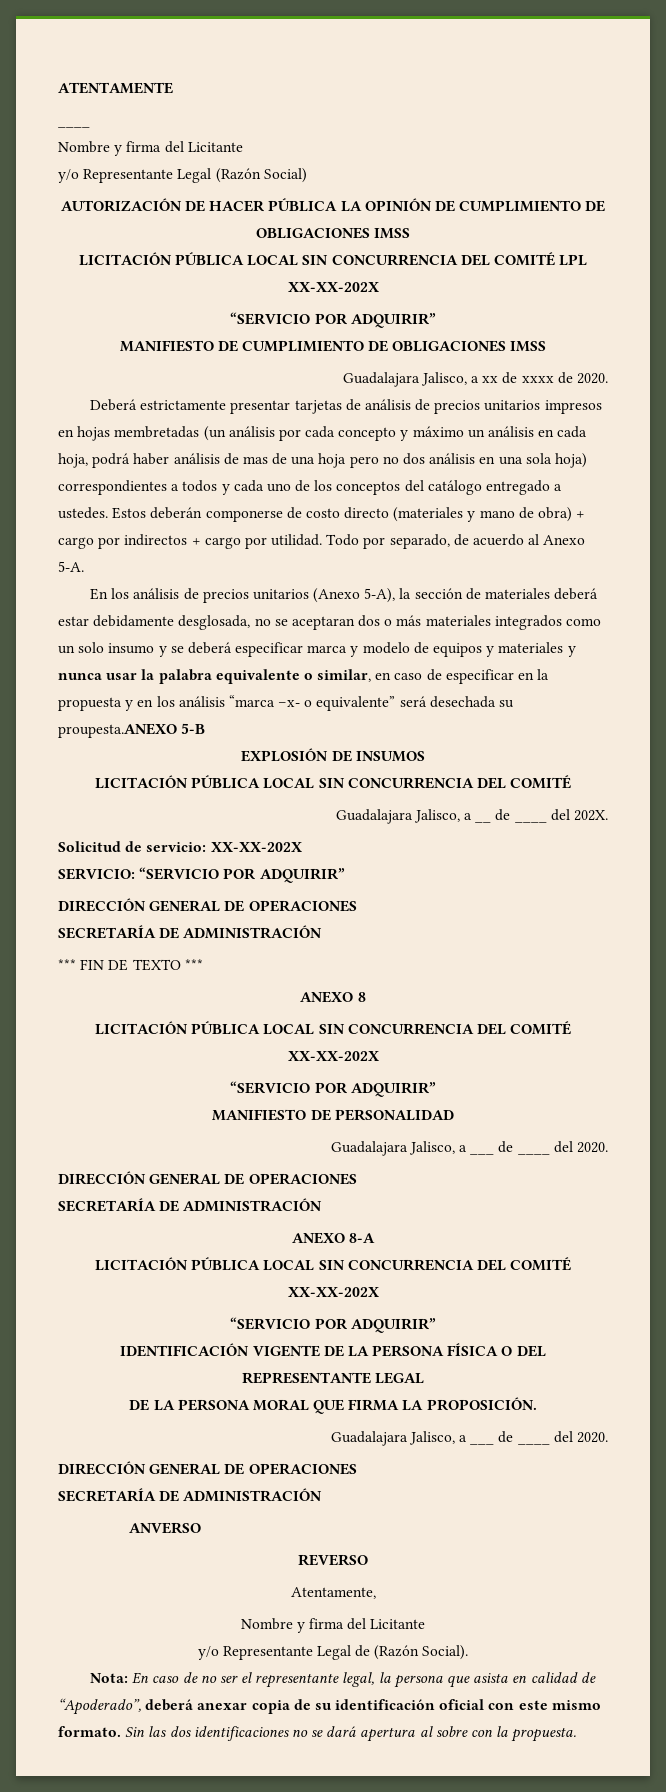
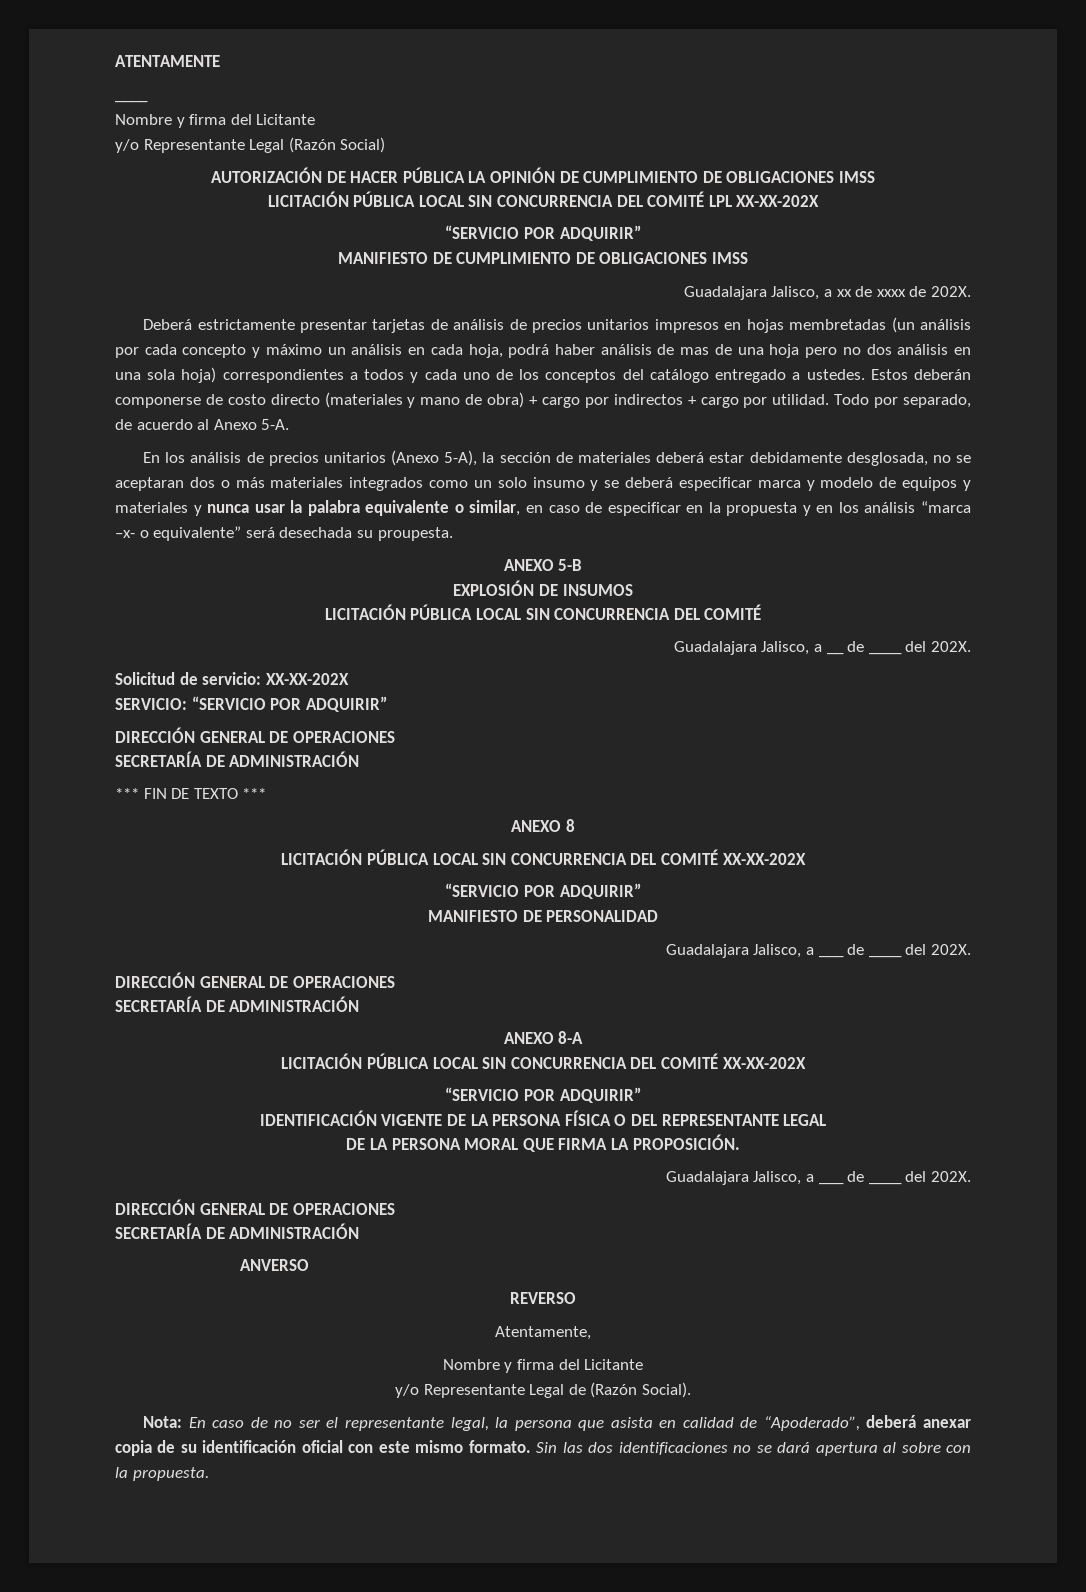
[577,373,608,384] 2020. -> [931,286,972,297] 202X.
[58,723,177,738] proupesta.ANEXO -> [377,527,453,541] [503,559,554,571] proupesta. // ANEXO
[577,1142,608,1153] 2020. -> [931,944,972,955] 202X.
[577,1432,608,1443] 2020. -> [931,1171,972,1182] 202X.

